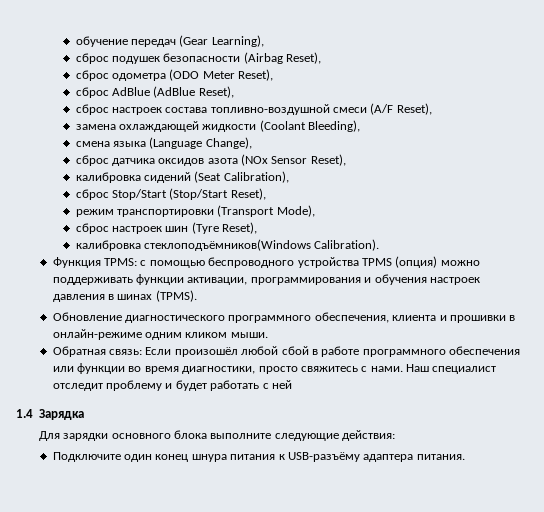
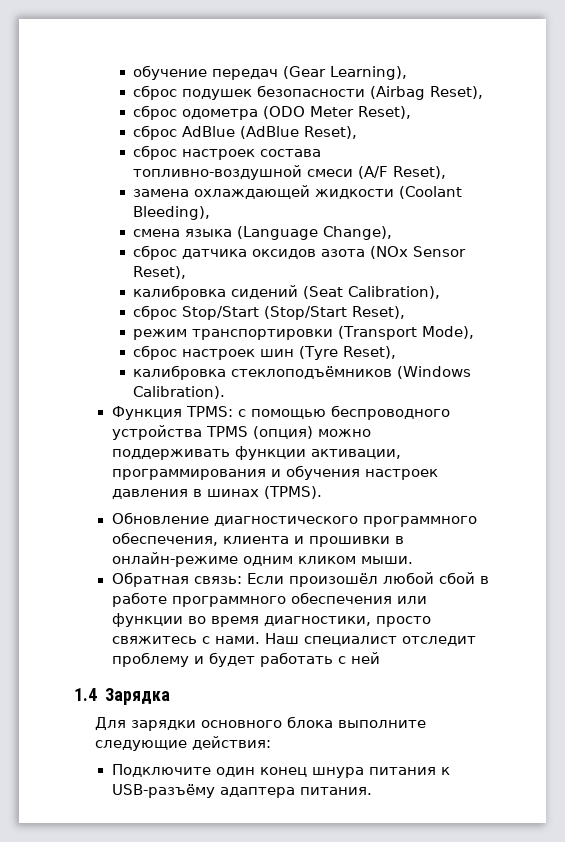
[143,239,311,251] стеклоподъёмников(Windows -> [231,366,472,379] стеклоподъёмников (Windows

